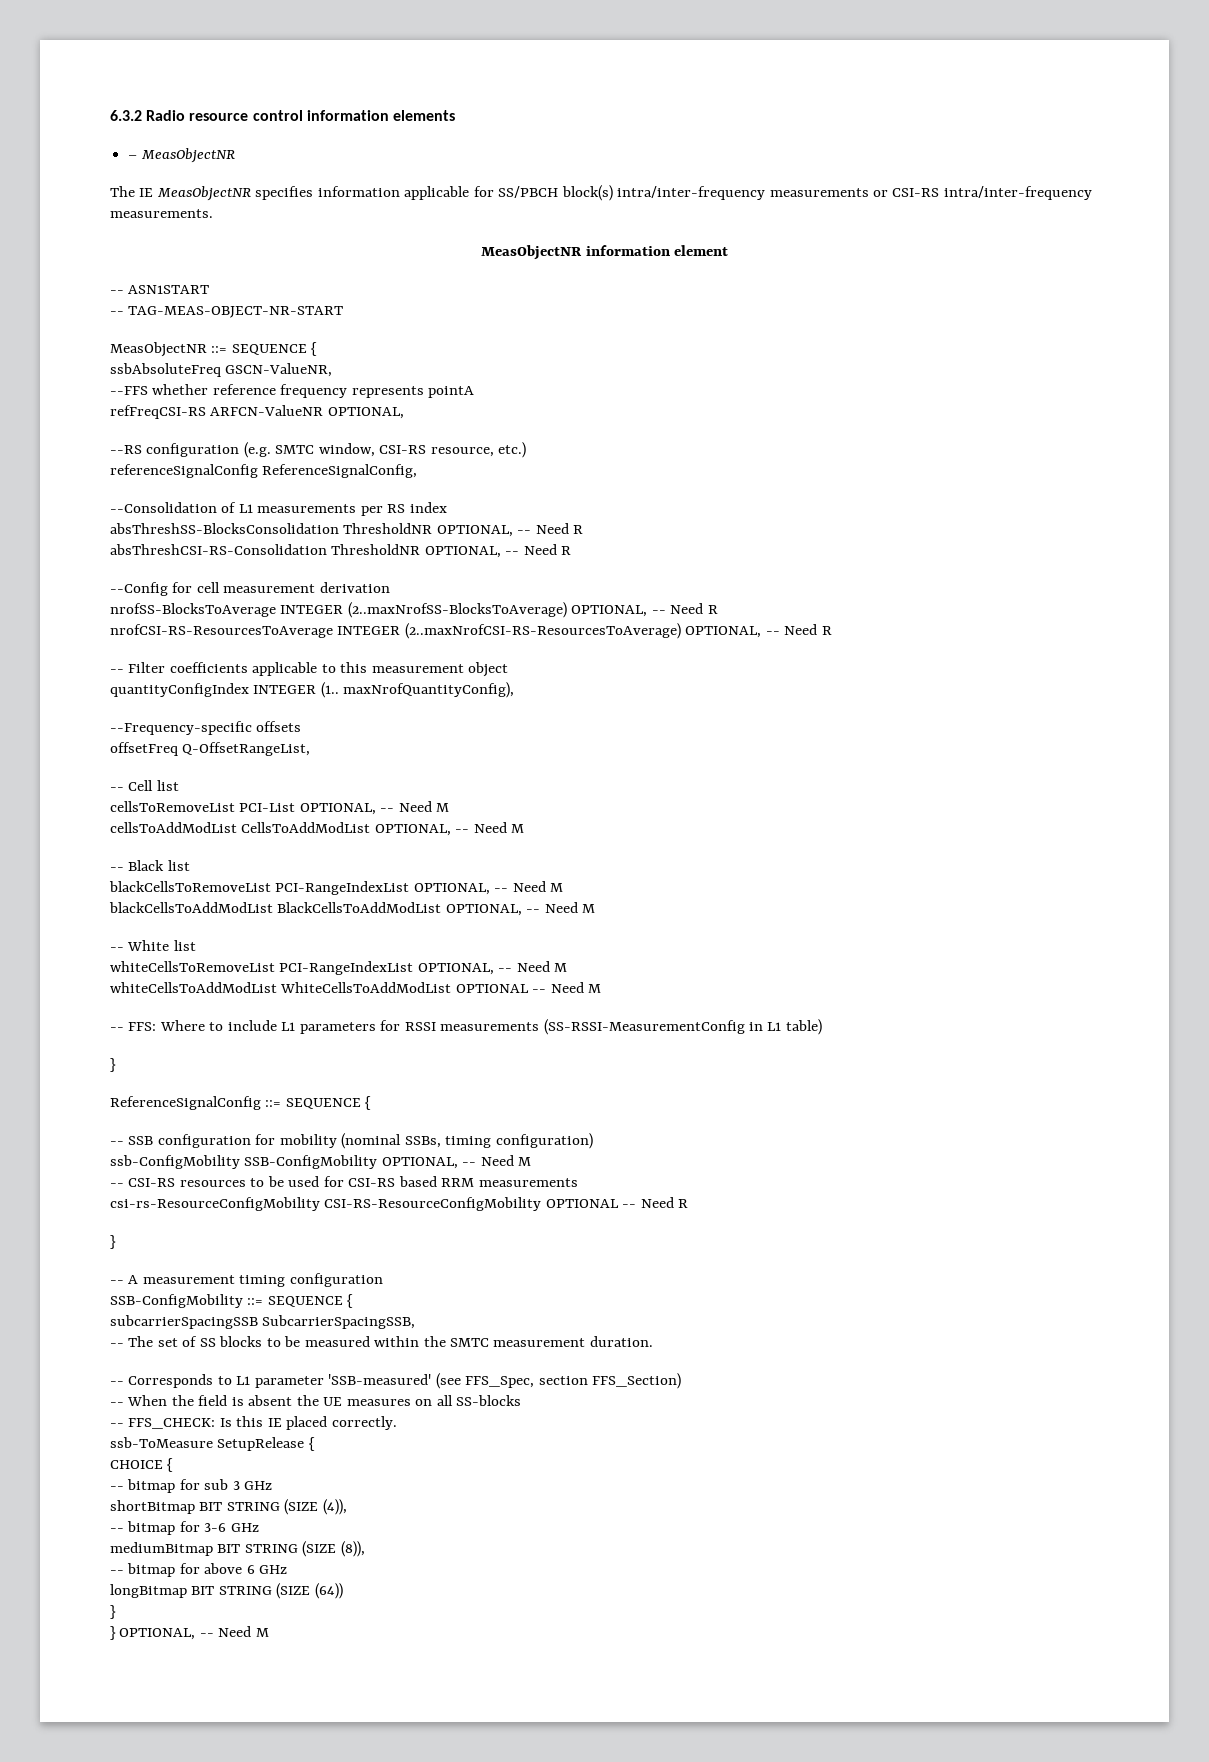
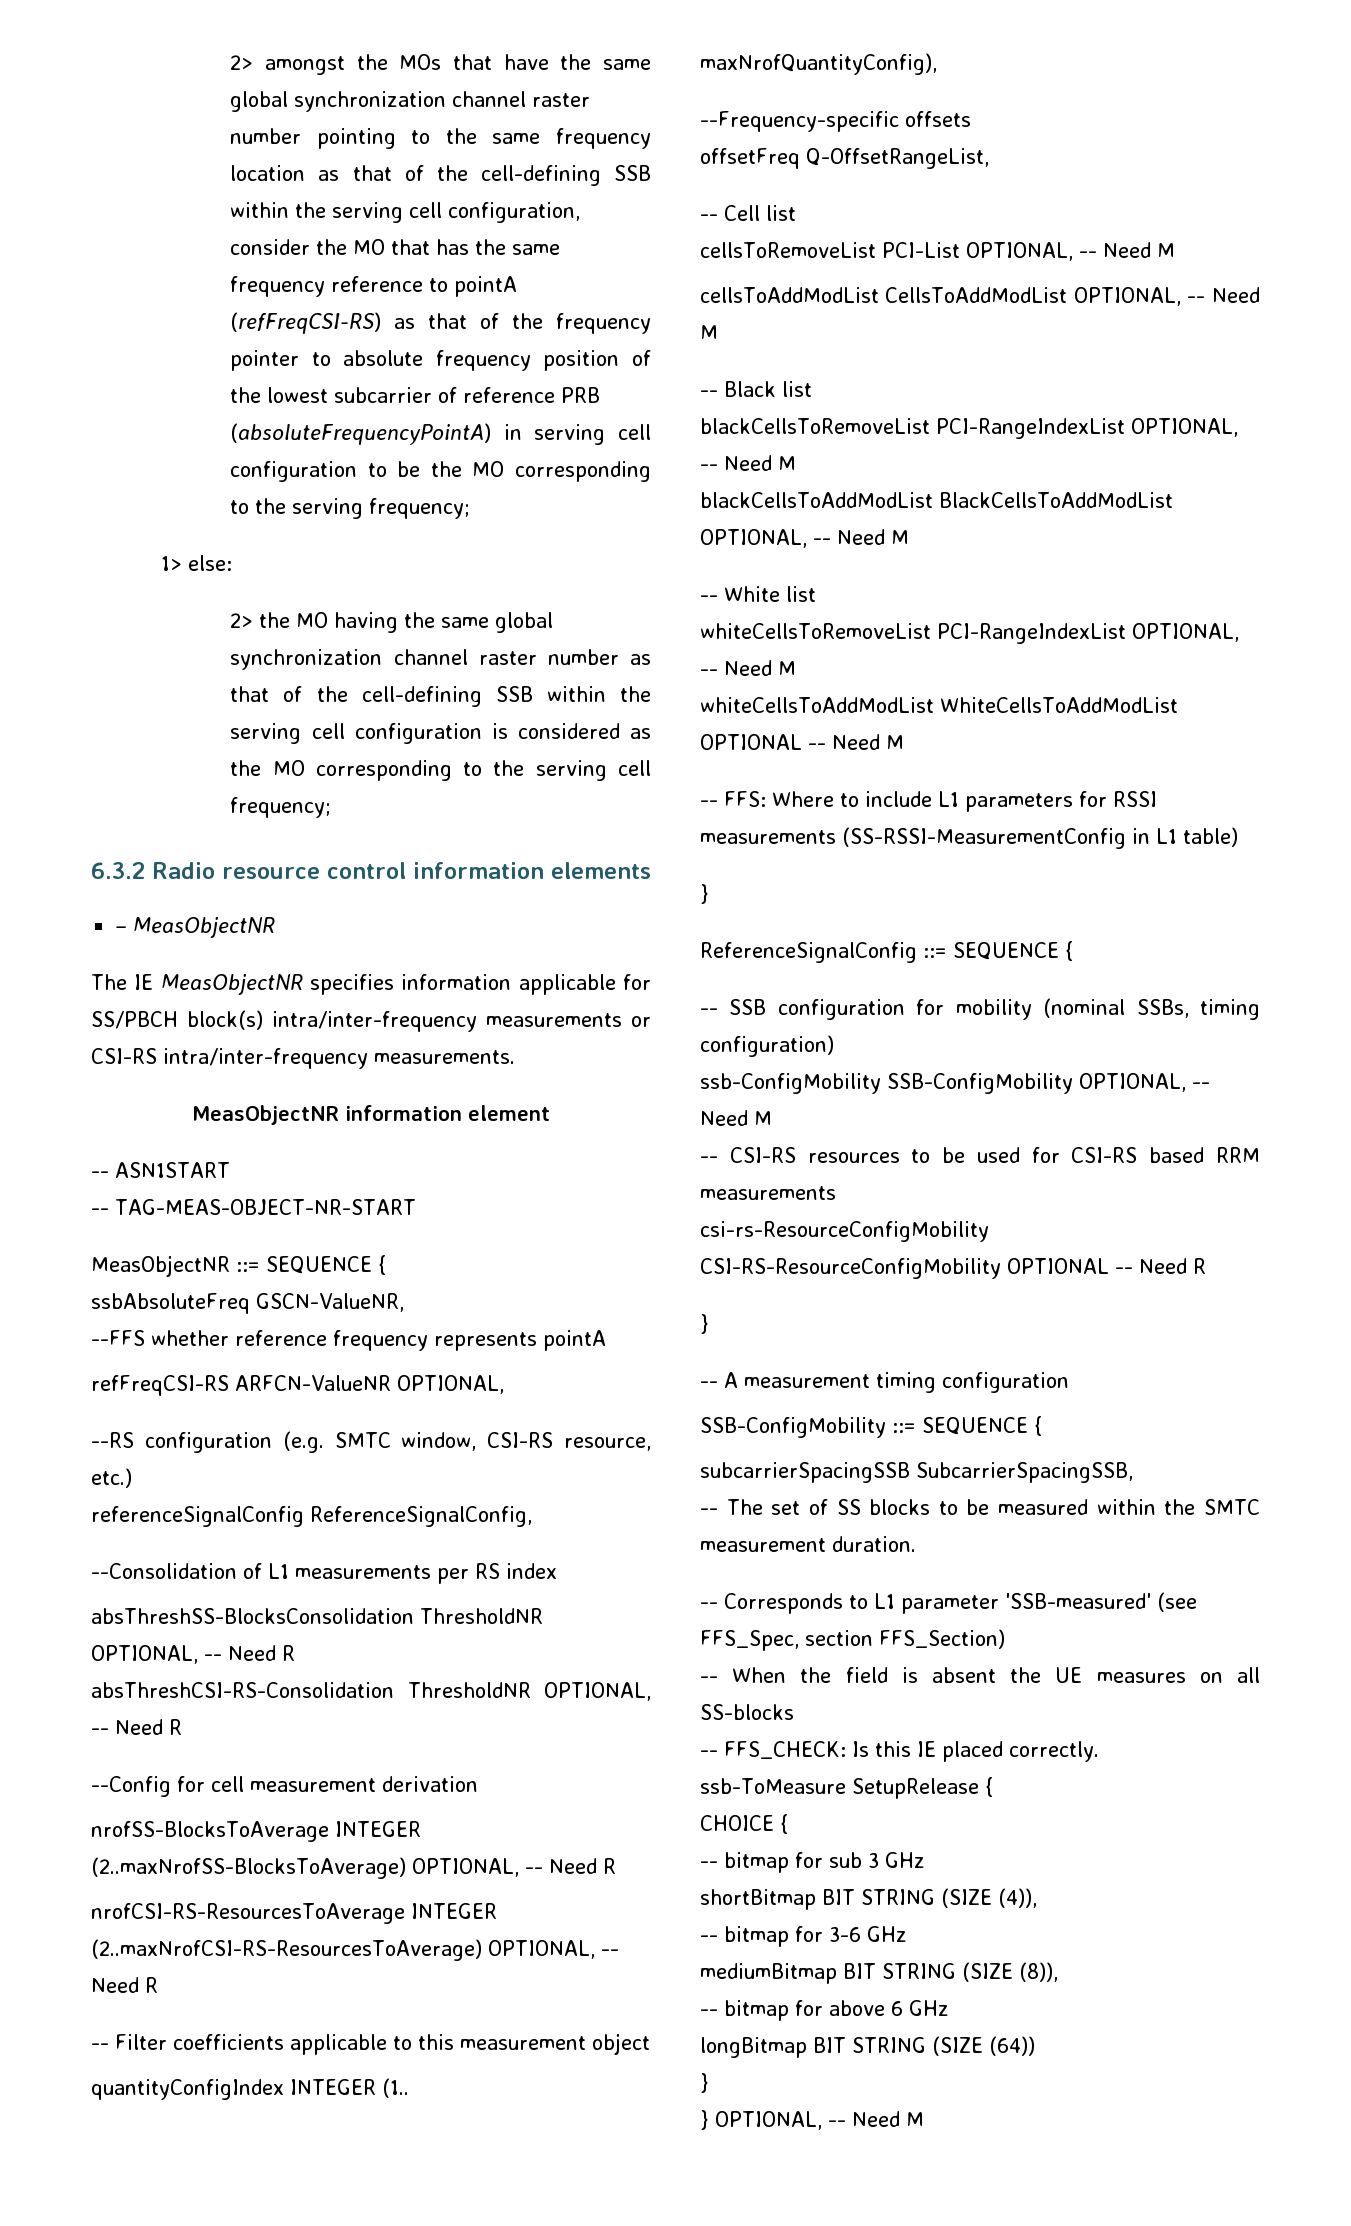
(110, 115) none -> [230,54,651,75] [230,91,591,112] [230,128,651,149] [230,165,651,186] [230,202,581,223] [230,239,561,255] [230,276,518,297] [230,312,651,334] [230,350,651,371] [230,387,601,403] [230,423,651,445] [230,461,651,482] [230,498,471,519] [160,555,232,571] [230,612,554,633] [230,649,652,670] [230,686,651,707] [230,723,651,744] [230,760,651,781] [230,797,332,818] 2> amongst the MOs that have the same global synchronization channel raster number pointing to the same frequency location as that of the cell-defining SSB within the serving cell configuration, consider the MO that has the same frequency reference to pointA (refFreqCSI-RS) as that of the frequency pointer to absolute frequency position of the lowest subcarrier of reference PRB (absoluteFrequencyPointA) in serving cell configuration to be the MO corresponding to the serving frequency; // 1> else: // 2> the MO having the same global synchronization channel raster number as that of the cell-defining SSB within the serving cell configuration is considered as the MO corresponding to the serving cell frequency; //

